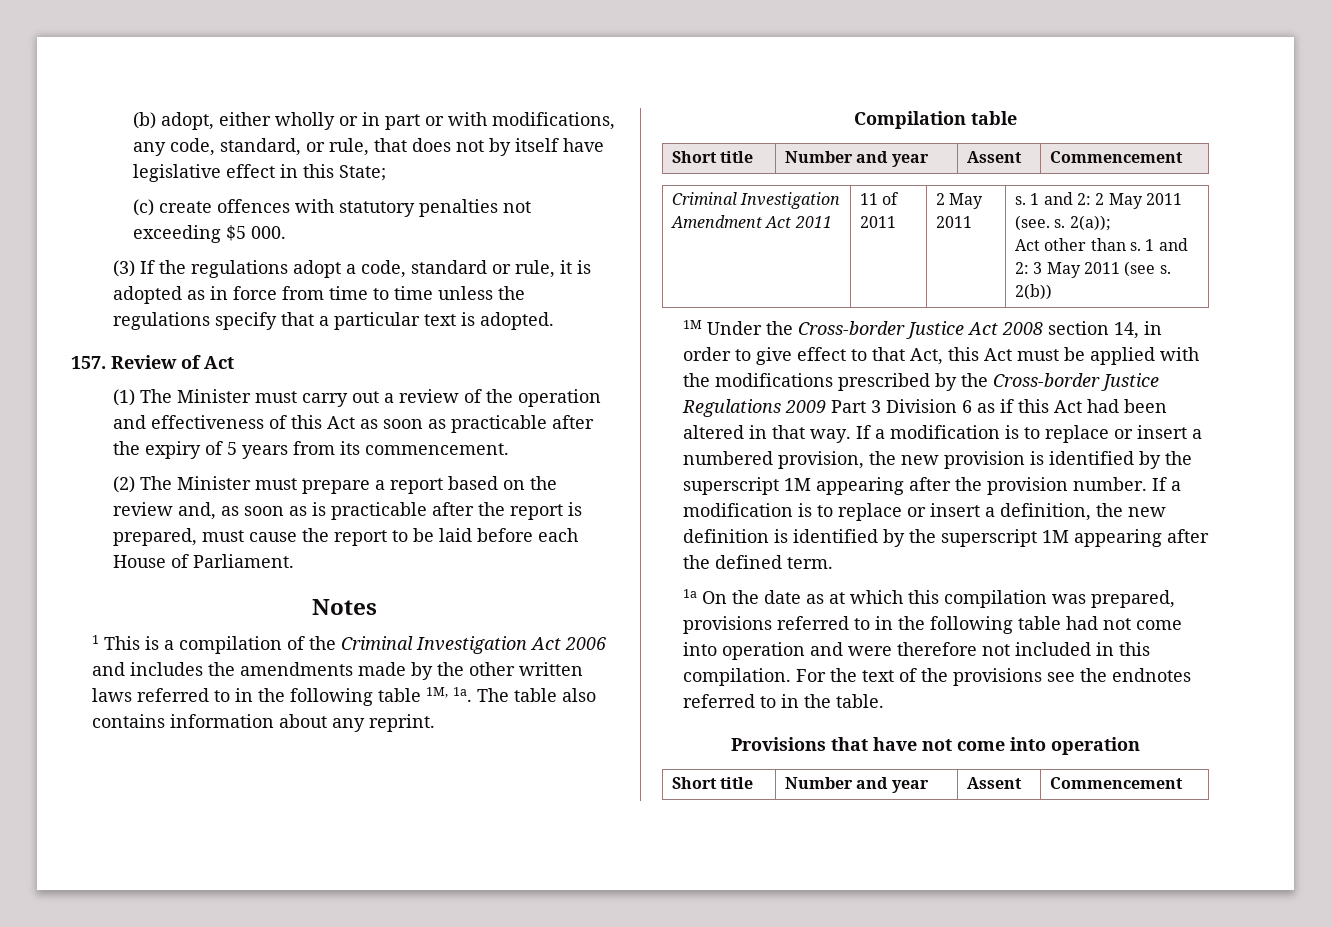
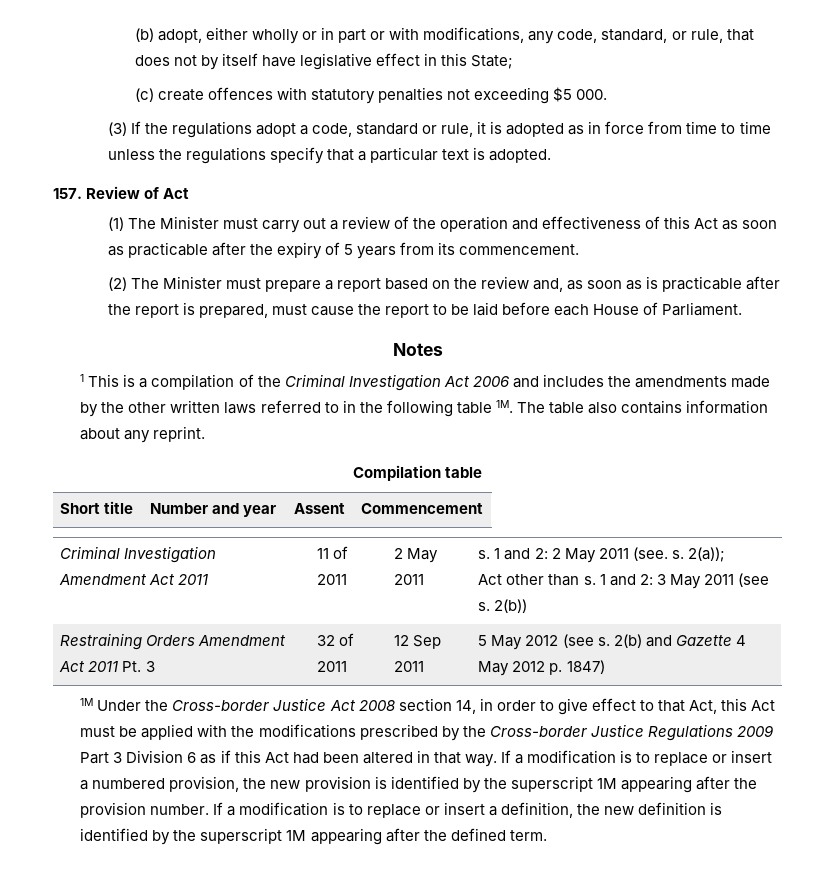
[425,687,472,702] 1M, 1a. -> [495,400,513,413] 1M.
(1052, 292) none -> [60,633,287,650] [59,661,155,672] [317,633,355,646] [317,661,348,672] [394,635,442,649] [394,661,425,672] [478,634,746,650] [478,660,605,676] // Restraining Orders Amendment Act 2011 Pt. 3 | 32 of 2011 | 12 Sep 2011 | 5 May 2012 (see s. 2(b) and Gazette 4 May 2012 p. 1847)
[682,589,1175,608] [682,616,1182,634] [682,642,1150,660] [682,668,1191,686] [682,694,884,708] [731,737,1140,755] [671,777,754,789] [784,777,929,793] [966,777,1022,789] [1049,777,1183,789] // 1a On the date as at which this compilation was prepared, provisions referred to in the following table had not come into operation and were therefore not included in this compilation. For the text of the provisions see the endnotes referred to in the table. // Provisions that have not come into operation // Short title | Number and year | Assent | Commencement -> (547, 835) none

